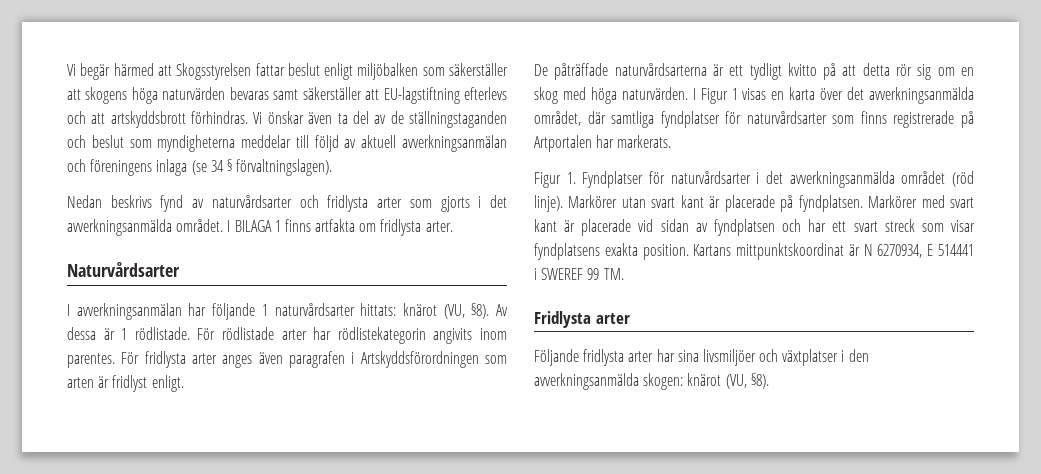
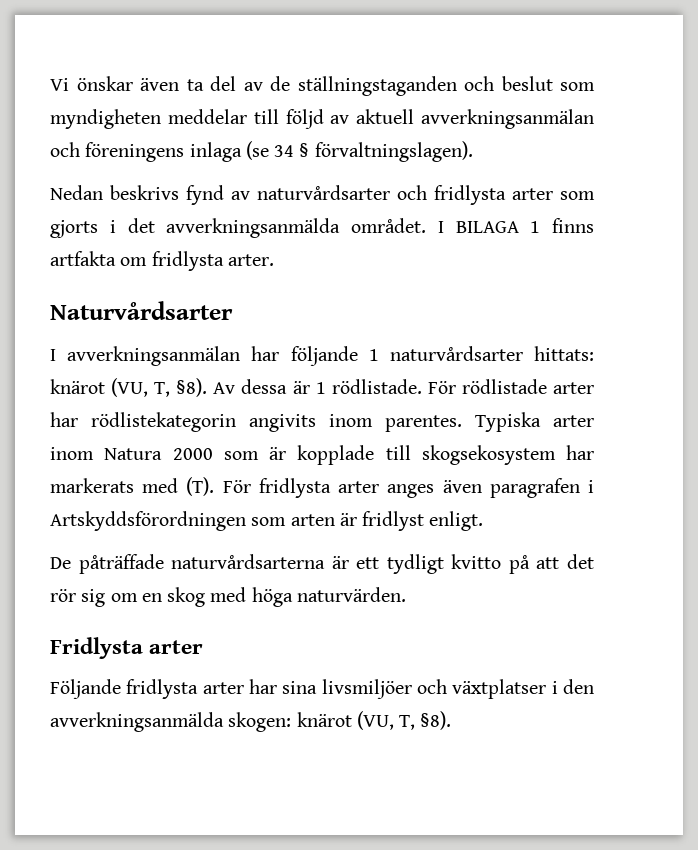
[67,63,509,80] [67,87,508,104] [67,111,263,128] Vi begär härmed att Skogsstyrelsen fattar beslut enligt miljöbalken som säkerställer att skogens höga naturvärden bevaras samt säkerställer att EU-lagstiftning efterlevs och att artskyddsbrott förhindras. Vi -> [50,78,69,91] Vi
[157,135,236,152] myndigheterna -> [50,109,161,129] myndigheten
(465, 311) none -> [154,382,171,397] T,
(115, 360) none -> [475,412,594,432] [50,445,594,465] [50,477,215,496] Typiska arter inom Natura 2000 som är kopplade till skogsekosystem har markerats med (T).
[862,63,890,76] detta -> [566,554,594,569] det
[692,87,974,104] [534,111,974,128] [534,135,672,152] [534,171,974,188] [534,195,974,212] [534,219,975,236] [534,243,974,260] [534,268,624,280] I Figur 1 visas en karta över det avverkningsanmälda området, där samtliga fyndplatser för naturvårdsarter som finns registrerade på Artportalen har markerats. // Figur 1. Fyndplatser för naturvårdsarter i det avverkningsanmälda området (röd linje). Markörer utan svart kant är placerade på fyndplatsen. Markörer med svart kant är placerade vid sidan av fyndplatsen och har ett svart streck som visar fyndplatsens exakta position. Kartans mittpunktskoordinat är N 6270934, E 514441 i SWEREF 99 TM. -> (406, 594) none
(747, 381) none -> [399,715,416,730] T,

